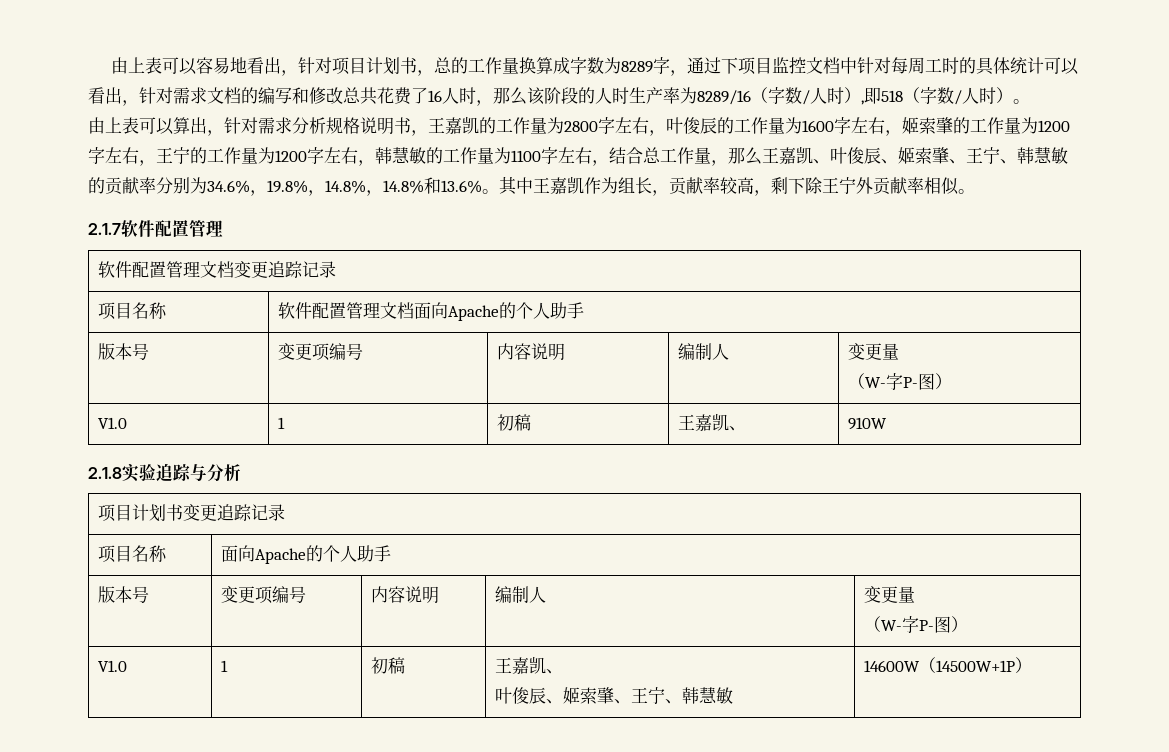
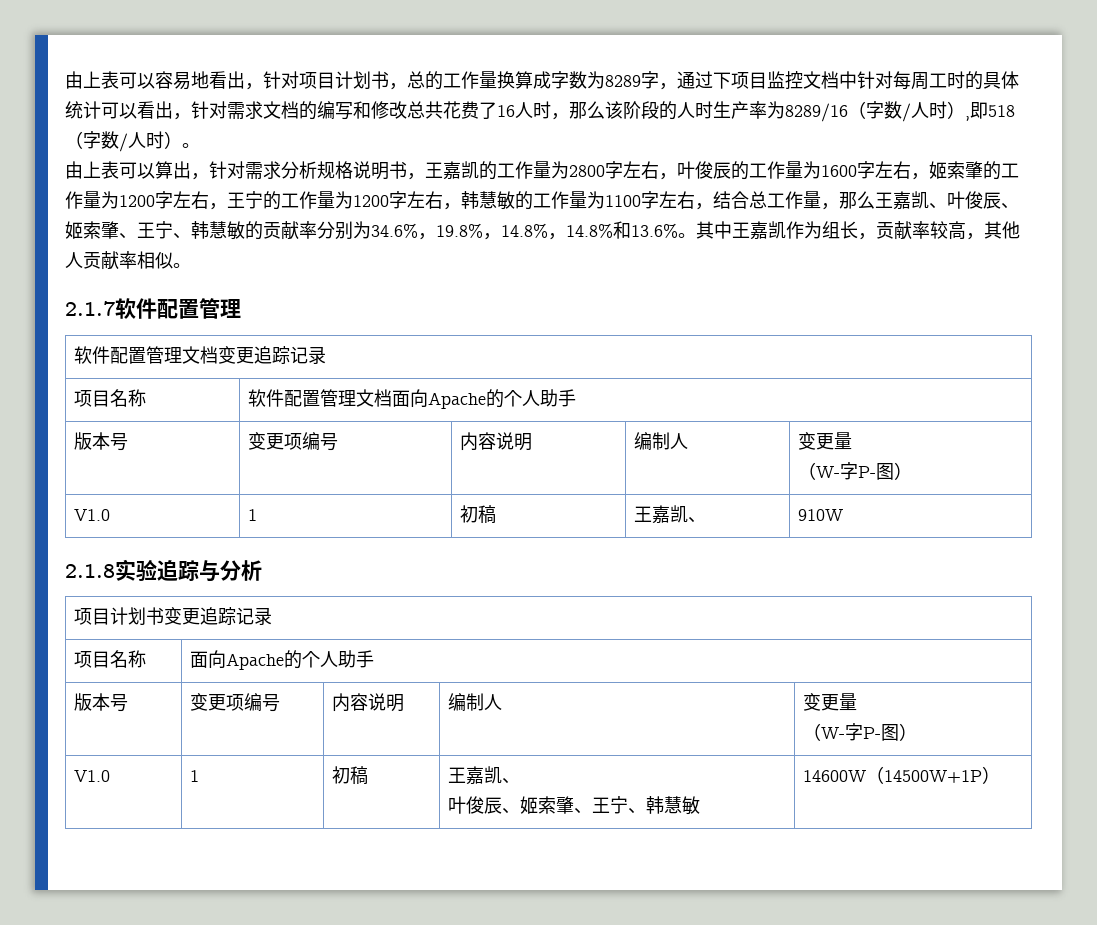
[771,177,873,194] 剩下除王宁外 -> [984,221,1020,239] [65,252,83,268] 其他人

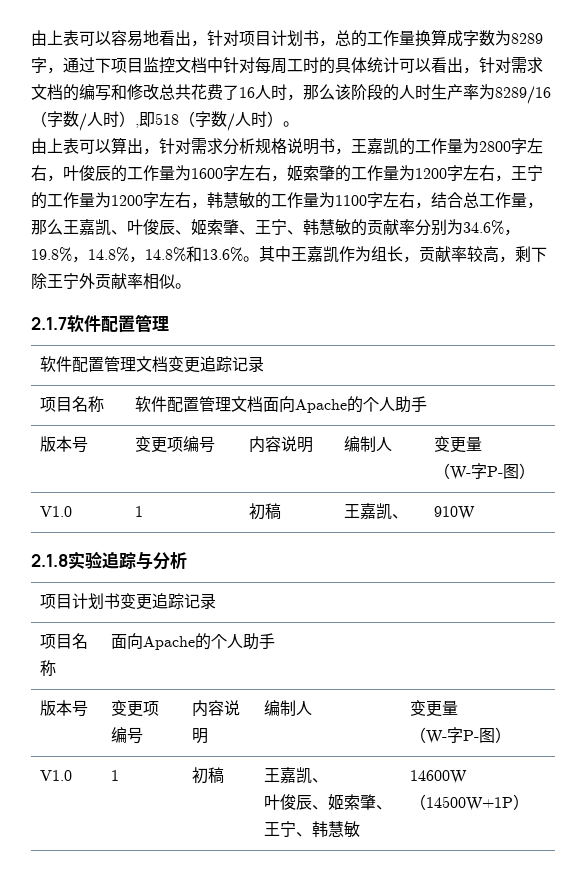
[984,221,1020,239] [65,252,83,268] 其他人 -> [515,246,547,262] [31,273,95,290] 剩下除王宁外

